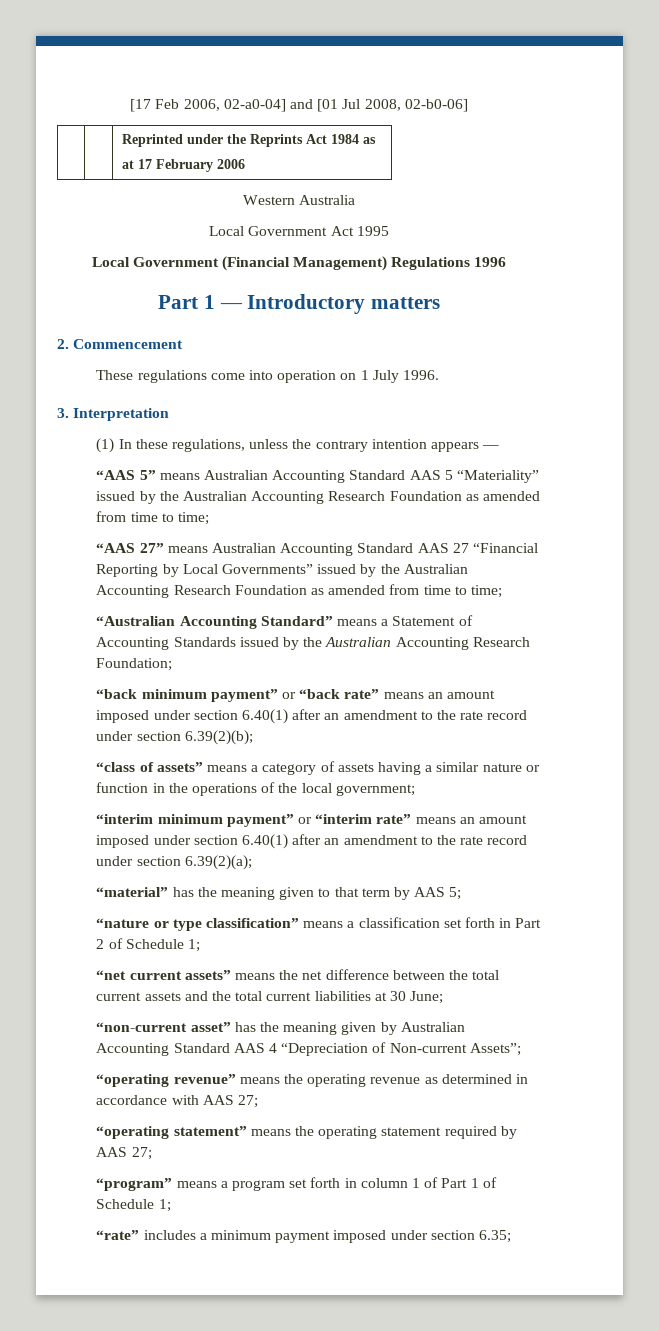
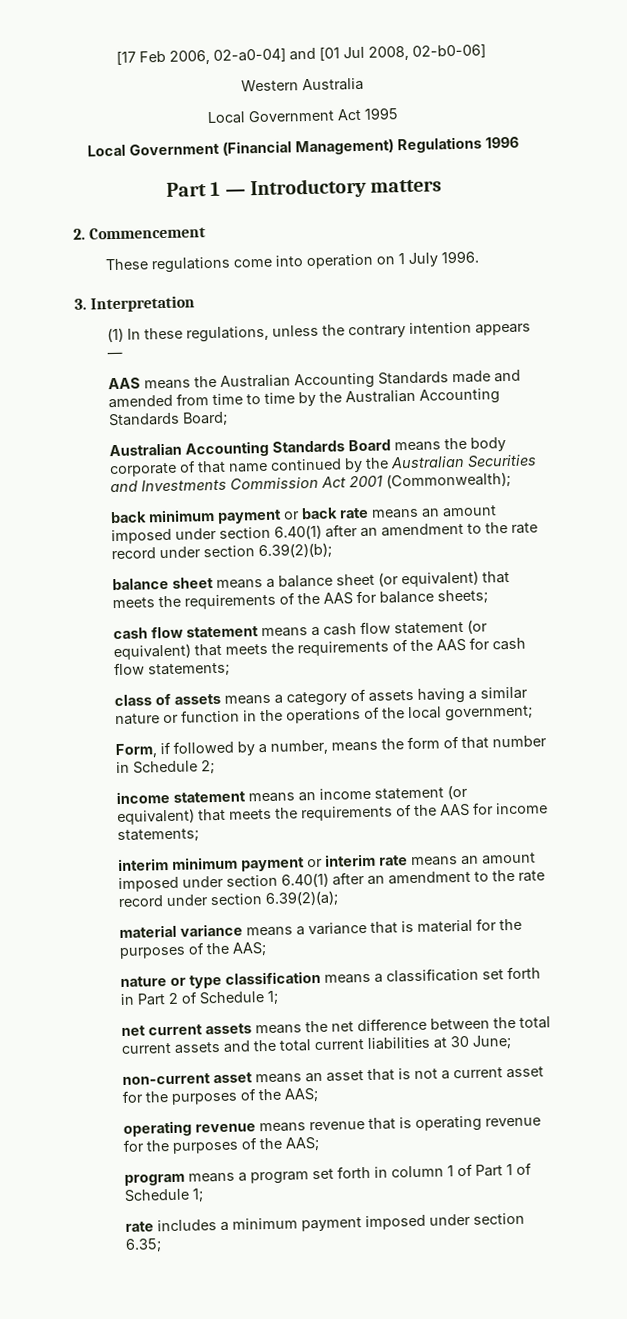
[121,134,376,147] [121,159,245,172] // | | Reprinted under the Reprints Act 1984 as // at 17 February 2006 -> (486, 51) none
[96,470,539,483] [96,491,540,504] [96,511,210,525] [96,543,538,556] [96,564,468,577] [96,584,502,598] [96,615,473,629] [96,637,530,650] [96,658,173,671] [96,689,380,702] “AAS 5” means Australian Accounting Standard AAS 5 “Materiality” issued by the Australian Accounting Research Foundation as amended from time to time; // “AAS 27” means Australian Accounting Standard AAS 27 “Financial Reporting by Local Governments” issued by the Australian Accounting Research Foundation as amended from time to time; // “Australian Accounting Standard” means a Statement of Accounting Standards issued by the Australian Accounting Research Foundation; // “back minimum payment” or “back rate” -> [108,369,522,390] [108,388,501,409] [108,411,229,427] [109,437,507,458] [109,454,538,478] [110,471,512,493] [110,507,370,524] AAS means the Australian Accounting Standards made and amended from time to time by the Australian Accounting Standards Board; // Australian Accounting Standards Board means the body corporate of that name continued by the Australian Securities and Investments Commission Act 2001 (Commonwealth); // back minimum payment or back rate
[96,762,203,772] “class of assets” -> [112,570,511,591] [112,589,489,610] [113,619,489,640] [113,637,527,661] [114,662,231,678] [114,693,222,707] balance sheet means a balance sheet (or equivalent) that meets the requirements of the AAS for balance sheets; // cash flow statement means a cash flow statement (or equivalent) that meets the requirements of the AAS for cash flow statements; // class of assets
[96,814,412,827] “interim minimum payment” or “interim rate” -> [115,735,548,759] [116,760,216,775] [116,784,469,805] [117,802,549,826] [117,828,200,844] [118,853,409,872] Form, if followed by a number, means the form of that number in Schedule 2; // income statement means an income statement (or equivalent) that meets the requirements of the AAS for income statements; // interim minimum payment or interim rate
[96,887,462,900] [96,918,150,928] “material” has the meaning given to that term by AAS 5; // “nature -> [119,918,523,939] [119,942,268,960] [120,976,168,988] material variance means a variance that is material for the purposes of the AAS; // nature
[206,918,300,928] classification” -> [225,970,322,985] classification
[96,970,231,980] “net current assets” -> [121,1023,253,1036] net current assets
[96,1022,465,1035] [96,1042,521,1056] [96,1074,528,1087] [96,1095,259,1108] [96,1126,517,1139] [96,1147,152,1160] [96,1178,173,1191] “non-current asset” has the meaning given by Australian Accounting Standard AAS 4 “Depreciation of Non-current Assets”; // “operating revenue” means the operating revenue as determined in accordance with AAS 27; // “operating statement” means the operating statement required by AAS 27; // “program” -> [122,1066,545,1085] [122,1087,320,1105] [123,1115,542,1137] [123,1136,321,1154] [124,1173,186,1186] non-current asset means an asset that is not a current asset for the purposes of the AAS; // operating revenue means revenue that is operating revenue for the purposes of the AAS; // program
[96,1230,140,1240] “rate” -> [125,1221,155,1232] rate

